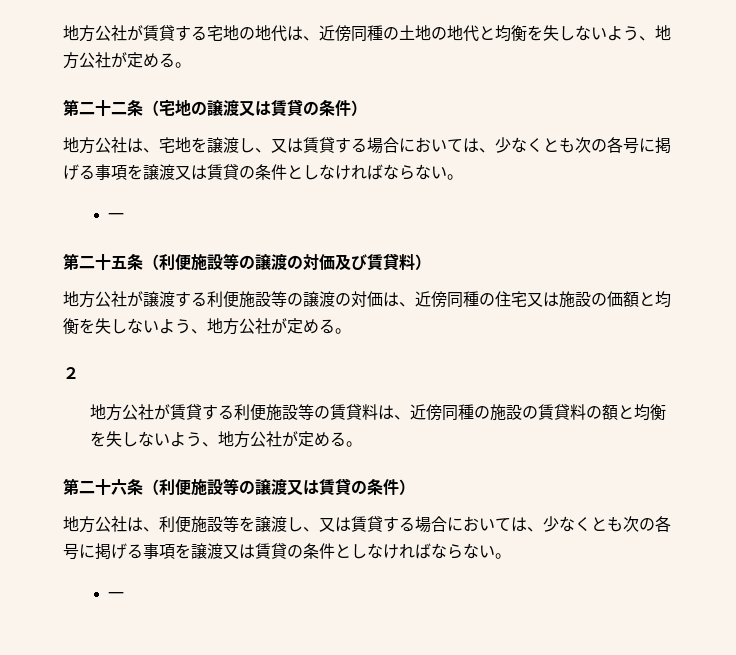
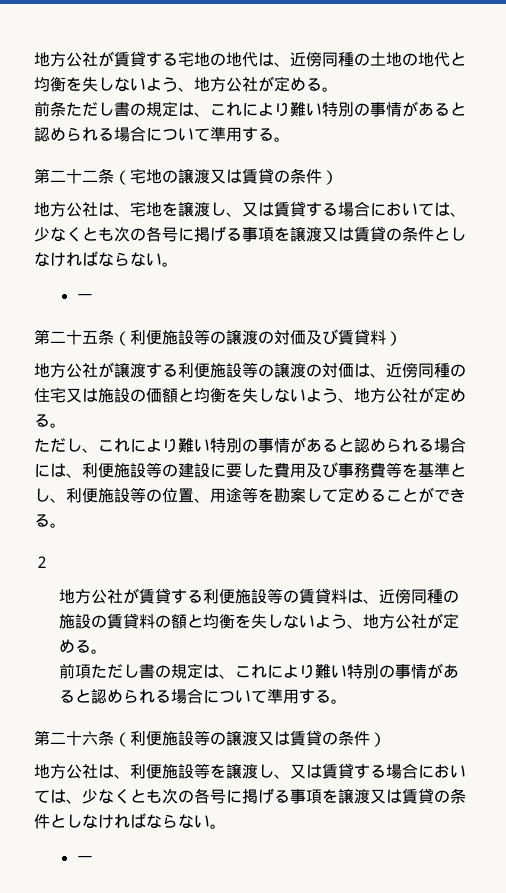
(191, 65) none -> [34,101,466,117] [34,126,290,142] // 前条ただし書の規定は、これにより難い特別の事情があると認められる場合について準用する。
(351, 331) none -> [34,437,466,453] [34,462,466,478] [34,487,466,503] [34,514,66,528] // ただし、これにより難い特別の事情があると認められる場合には、利便施設等の建設に要した費用及び事務費等を基準とし、利便施設等の位置、用途等を勘案して定めることができる。
(363, 444) none -> [59,663,460,679] [59,688,348,704] // 前項ただし書の規定は、これにより難い特別の事情があると認められる場合について準用する。

